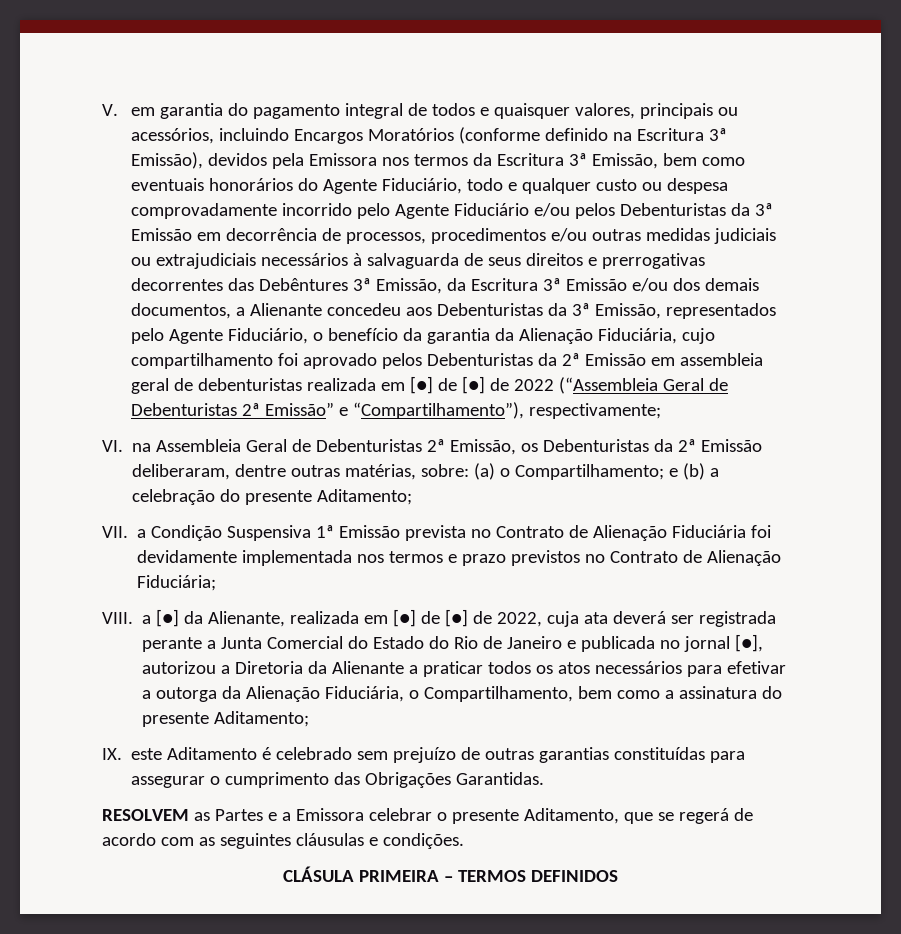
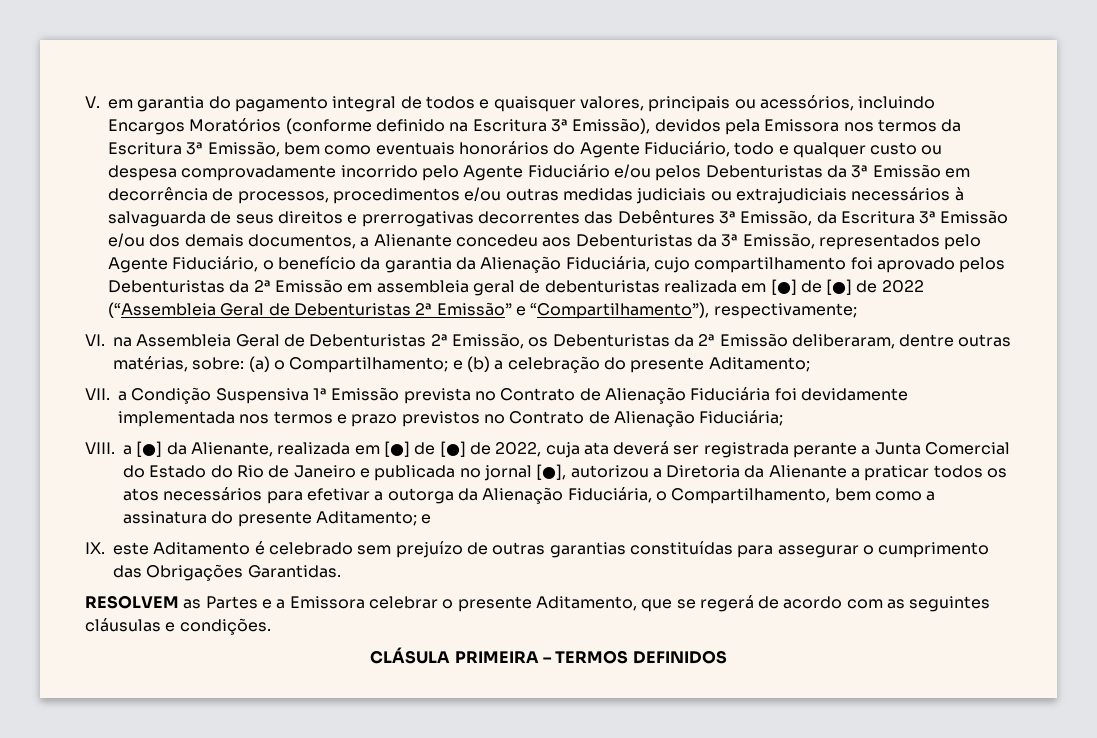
(310, 719) none -> [421,514,432,524] e

